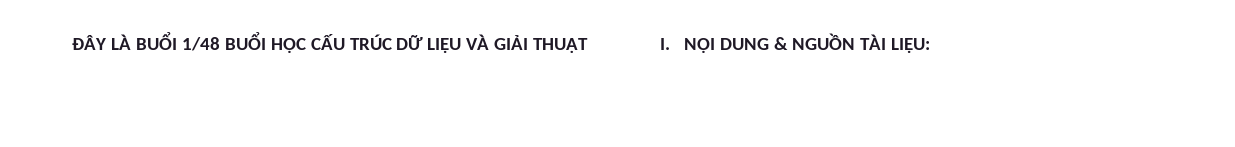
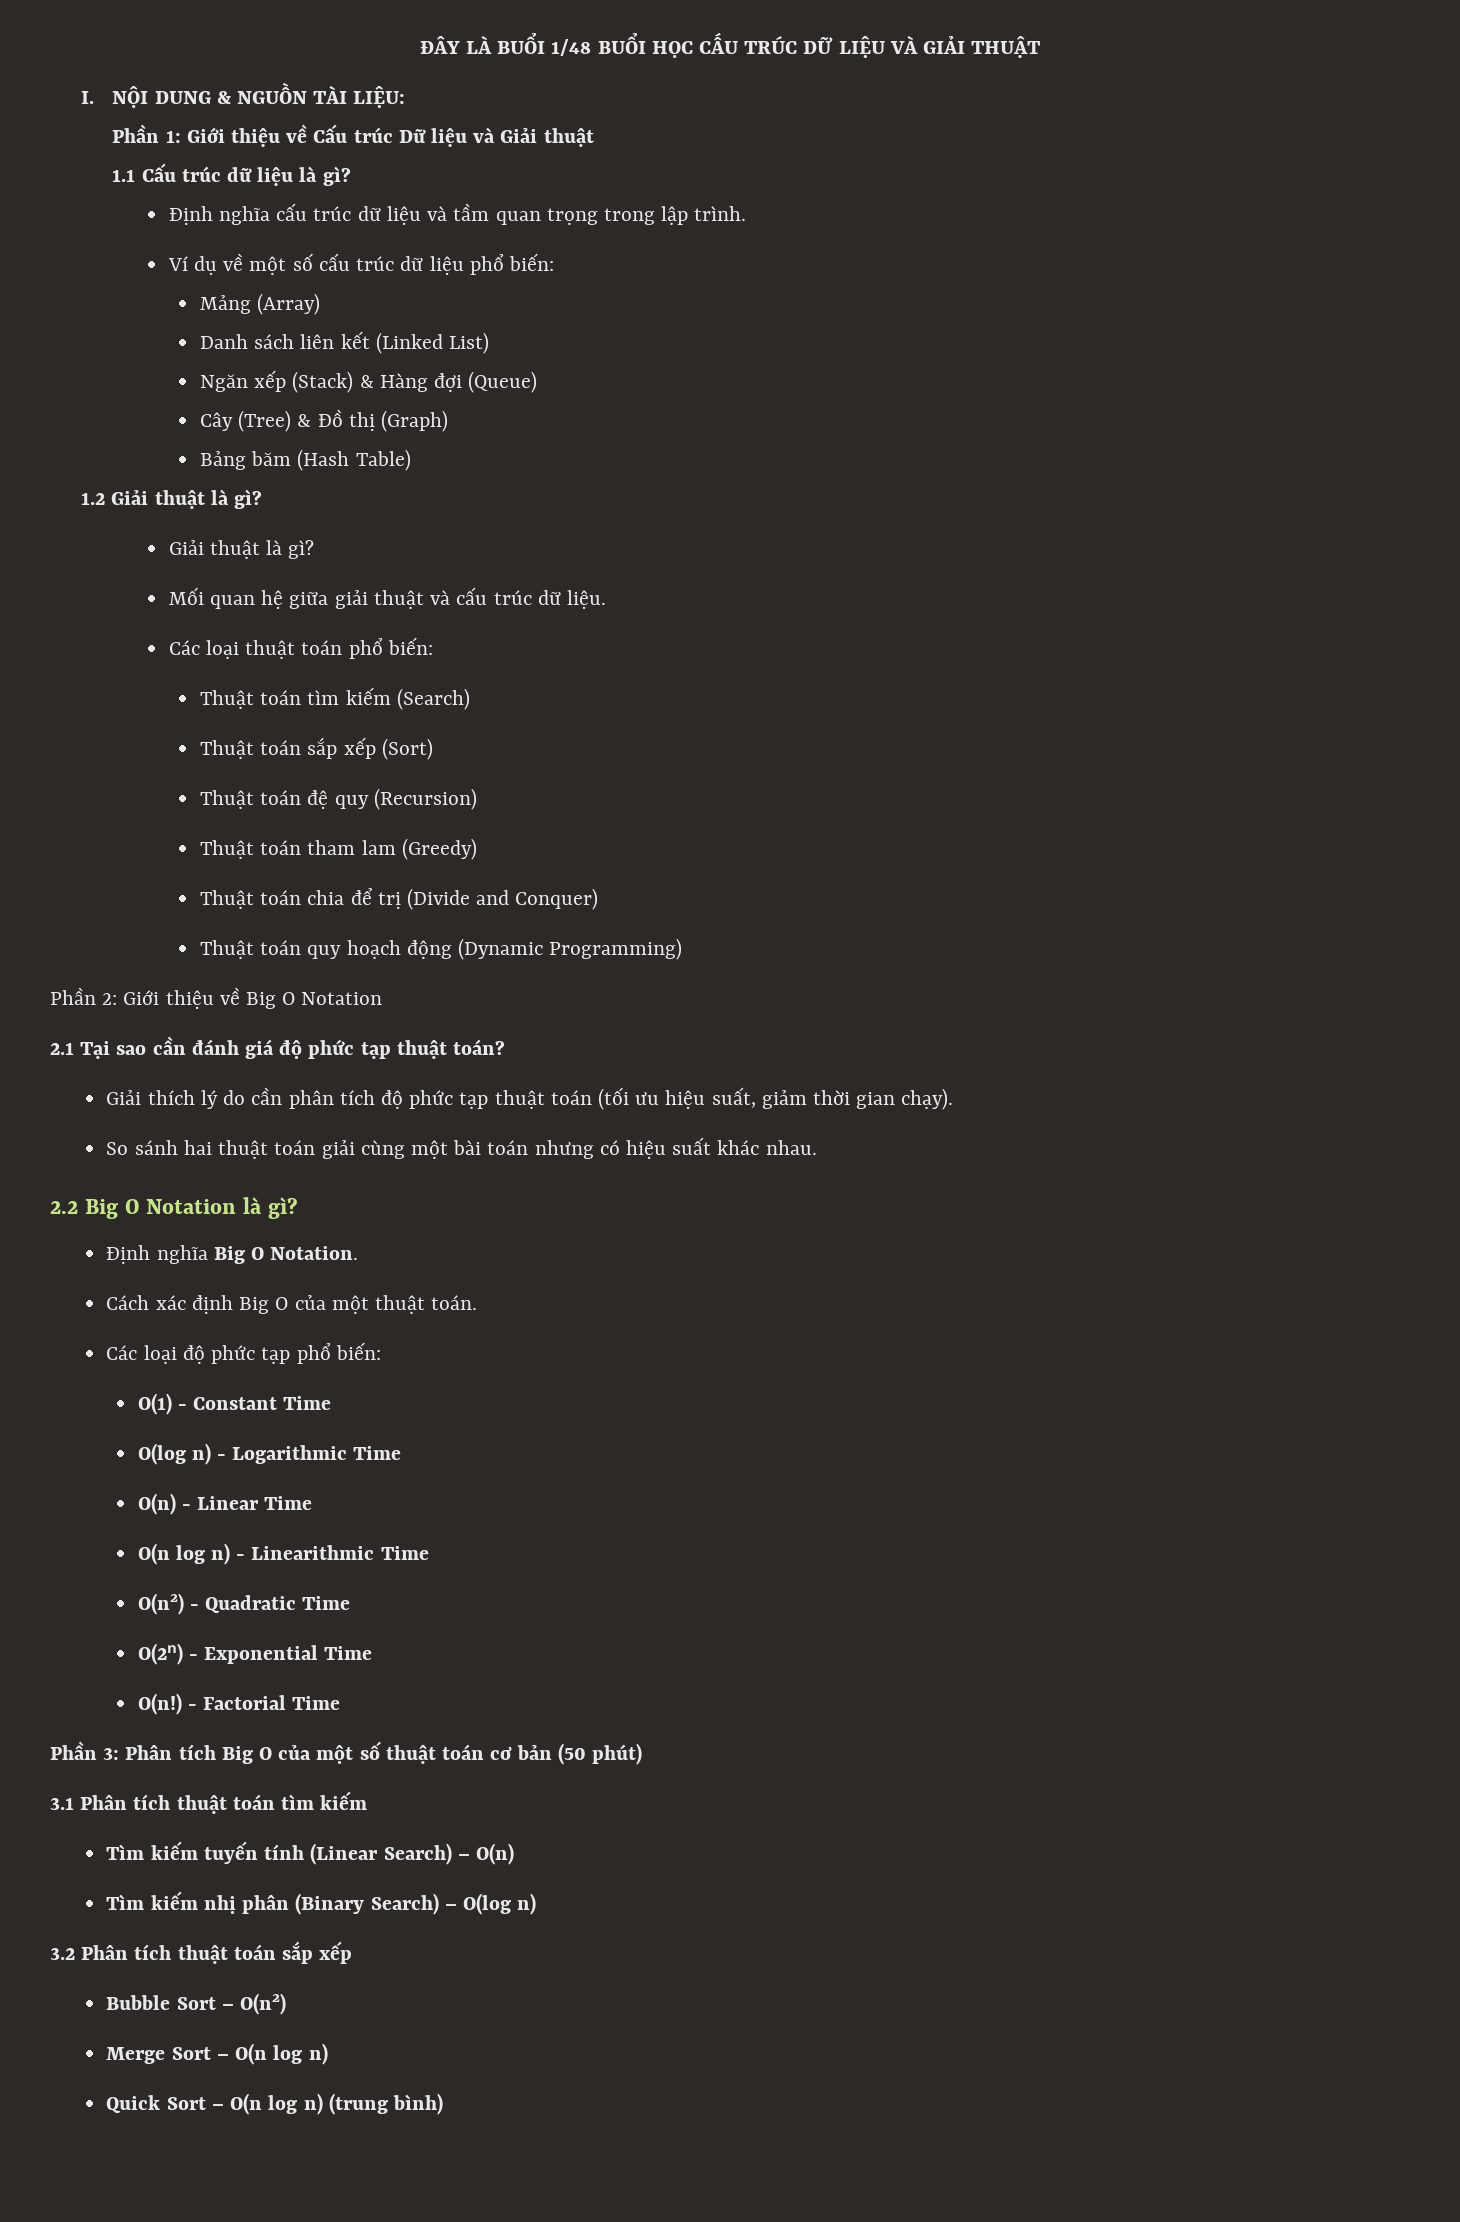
(930, 45) none -> [112,124,594,147] [112,163,351,186] [168,203,747,225] [167,253,554,275] [199,293,321,315] [199,331,490,354] [199,370,538,393] [199,409,449,432] [199,449,411,471] [81,489,263,509] [168,540,315,559] [168,587,606,609] [168,637,433,659] [199,687,470,710] [199,737,433,760] [199,788,477,810] [199,838,477,860] [199,888,599,910] [199,938,683,960] [50,987,383,1009] [50,1036,506,1059] [106,1087,954,1110] [106,1137,817,1159] [50,1197,298,1219] [106,1245,359,1264] [106,1295,478,1314] [106,1342,381,1364] [137,1393,332,1415] [137,1443,402,1465] [137,1493,313,1515] [137,1543,429,1565] [137,1593,351,1615] [137,1643,373,1665] [137,1693,341,1715] [50,1741,642,1765] [50,1791,368,1814] [106,1841,514,1865] [106,1891,537,1915] [50,1941,353,1964] [106,1993,287,2015] [106,2043,328,2065] [106,2093,443,2115] // Phần 1: Giới thiệu về Cấu trúc Dữ liệu và Giải thuật // 1.1 Cấu trúc dữ liệu là gì? // Định nghĩa cấu trúc dữ liệu và tầm quan trọng trong lập trình. // Ví dụ về một số cấu trúc dữ liệu phổ biến: // Mảng (Array) // Danh sách liên kết (Linked List) // Ngăn xếp (Stack) & Hàng đợi (Queue) // Cây (Tree) & Đồ thị (Graph) // Bảng băm (Hash Table) // 1.2 Giải thuật là gì? // Giải thuật là gì? // Mối quan hệ giữa giải thuật và cấu trúc dữ liệu. // Các loại thuật toán phổ biến: // Thuật toán tìm kiếm (Search) // Thuật toán sắp xếp (Sort) // Thuật toán đệ quy (Recursion) // Thuật toán tham lam (Greedy) // Thuật toán chia để trị (Divide and Conquer) // Thuật toán quy hoạch động (Dynamic Programming) // Phần 2: Giới thiệu về Big O Notation // 2.1 Tại sao cần đánh giá độ phức tạp thuật toán? // Giải thích lý do cần phân tích độ phức tạp thuật toán (tối ưu hiệu suất, giảm thời gian chạy). // So sánh hai thuật toán giải cùng một bài toán nhưng có hiệu suất khác nhau. // 2.2 Big O Notation là gì? // Định nghĩa Big O Notation. // Cách xác định Big O của một thuật toán. // Các loại độ phức tạp phổ biến: // O(1) - Constant Time // O(log n) - Logarithmic Time // O(n) - Linear Time // O(n log n) - Linearithmic Time // O(n²) - Quadratic Time // O(2ⁿ) - Exponential Time // O(n!) - Factorial Time // Phần 3: Phân tích Big O của một số thuật toán cơ bản (50 phút) // 3.1 Phân tích thuật toán tìm kiếm // Tìm kiếm tuyến tính (Linear Search) – O(n) // Tìm kiếm nhị phân (Binary Search) – O(log n) // 3.2 Phân tích thuật toán sắp xếp // Bubble Sort – O(n²) // Merge Sort – O(n log n) // Quick Sort – O(n log n) (trung bình)

